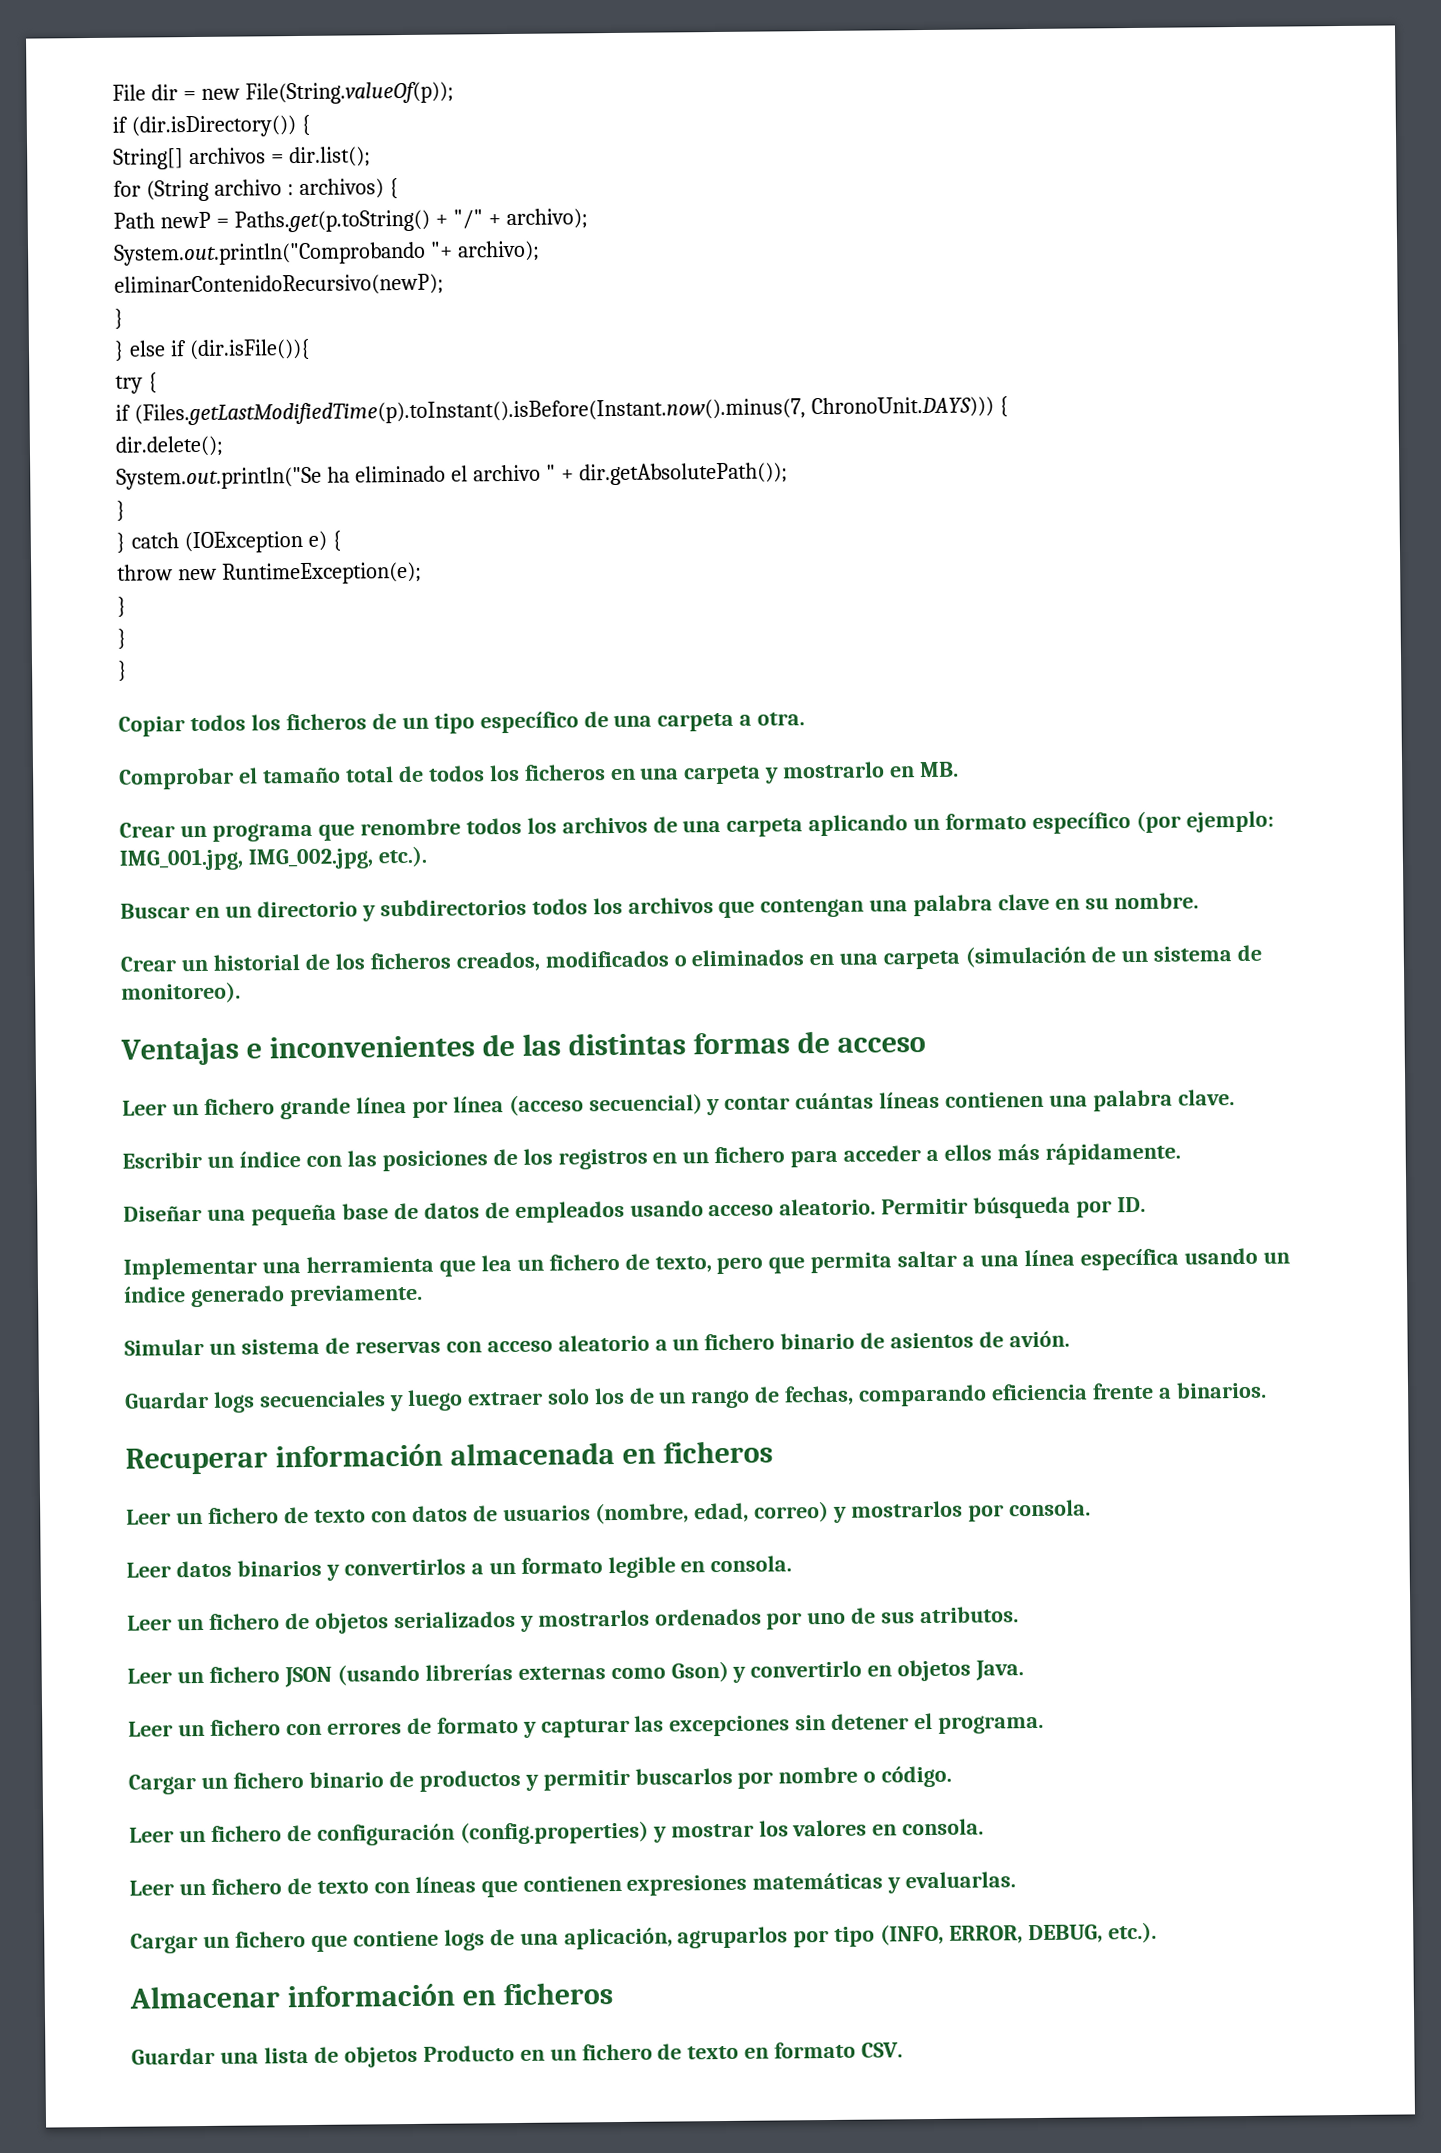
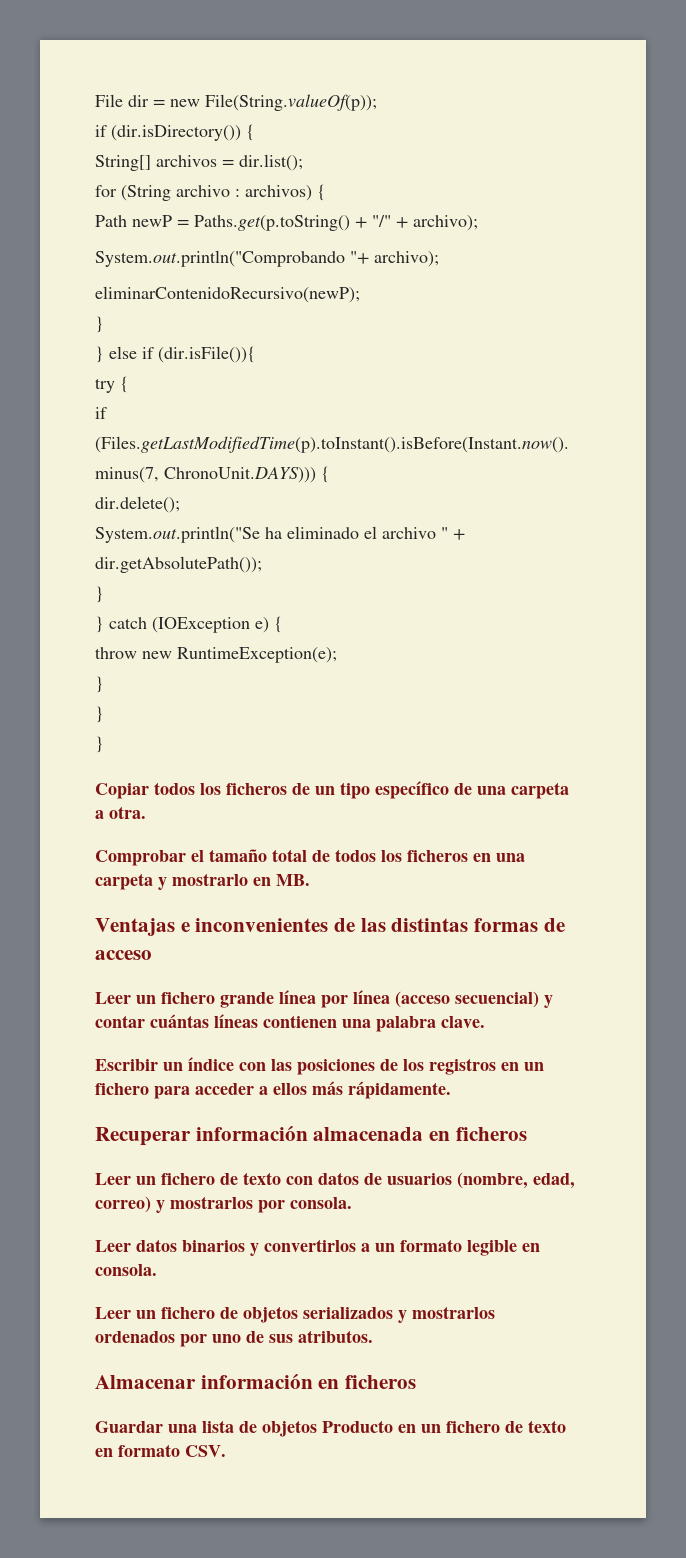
[119,810,1275,842] [119,845,427,871] [120,892,1200,922] [120,944,1262,972] [121,981,241,1004] // Crear un programa que renombre todos los archivos de una carpeta aplicando un formato específico (por ejemplo: IMG_001.jpg, IMG_002.jpg, etc.). // Buscar en un directorio y subdirectorios todos los archivos que contengan una palabra clave en su nombre. // Crear un historial de los ficheros creados, modificados o eliminados en una carpeta (simulación de un sistema de monitoreo). -> (310, 880) none
[123,1196,1147,1226] [123,1247,1290,1280] [123,1284,423,1308] [124,1330,1071,1356] [125,1381,1267,1413] // Diseñar una pequeña base de datos de empleados usando acceso aleatorio. Permitir búsqueda por ID. // Implementar una herramienta que lea un fichero de texto, pero que permita saltar a una línea específica usando un índice generado previamente. // Simular un sistema de reservas con acceso aleatorio a un fichero binario de asientos de avión. // Guardar logs secuenciales y luego extraer solo los de un rango de fechas, comparando eficiencia frente a binarios. -> (451, 1090) none
[127,1659,1025,1688] [128,1712,1045,1738] [128,1765,953,1795] [129,1818,985,1846] [129,1871,1017,1898] [130,1921,1158,1954] // Leer un fichero JSON (usando librerías externas como Gson) y convertirlo en objetos Java. // Leer un fichero con errores de formato y capturar las excepciones sin detener el programa. // Cargar un fichero binario de productos y permitir buscarlos por nombre o código. // Leer un fichero de configuración (config.properties) y mostrar los valores en consola. // Leer un fichero de texto con líneas que contienen expresiones matemáticas y evaluarlas. // Cargar un fichero que contiene logs de una aplicación, agruparlos por tipo (INFO, ERROR, DEBUG, etc.). -> (373, 1336) none

